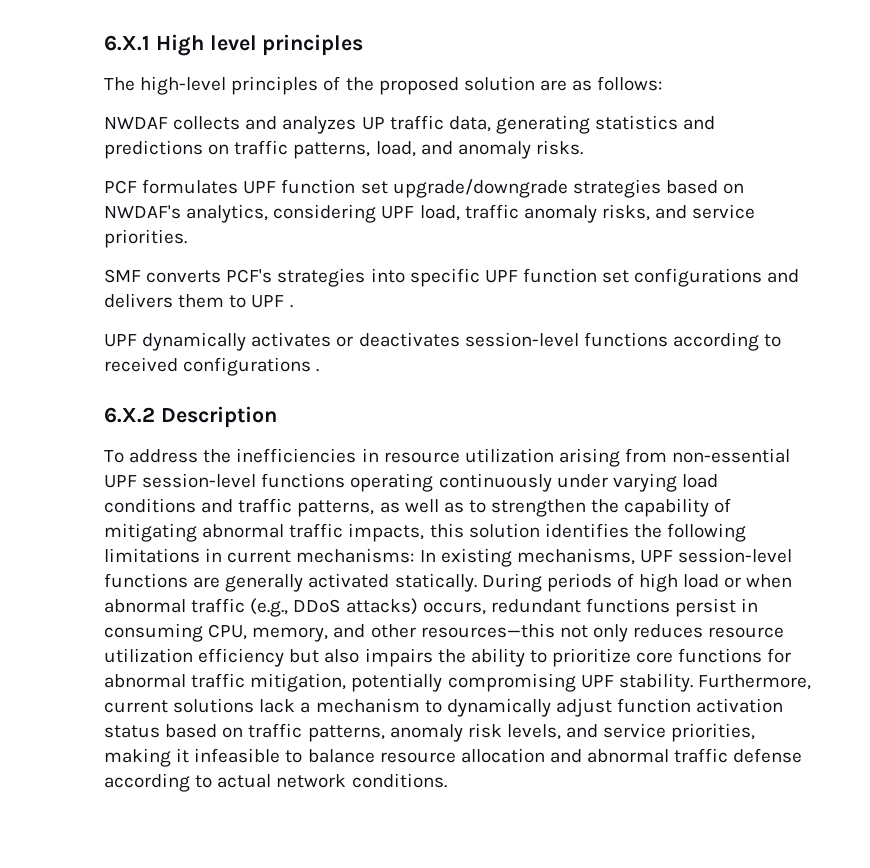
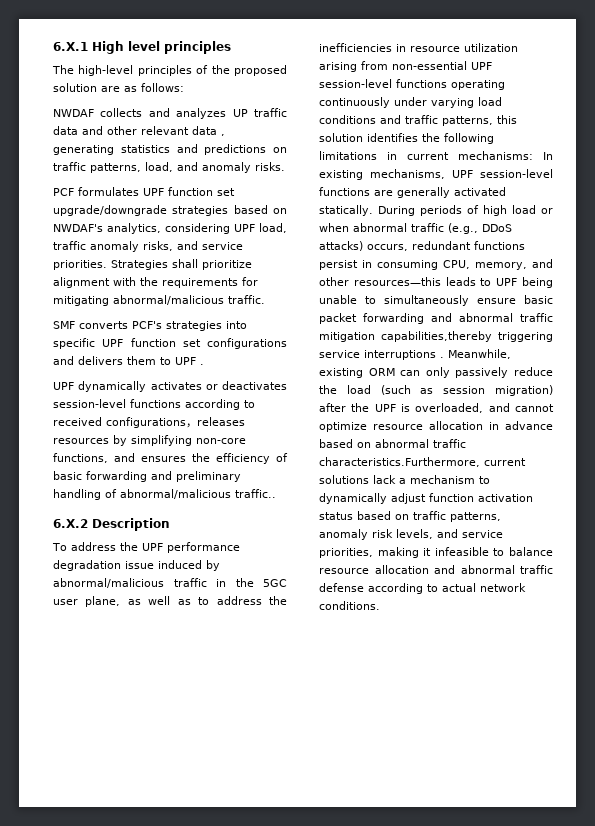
[448,116,491,132] data, -> [53,126,225,136] data and other relevant data ,
(187, 238) none -> [111,259,252,270] [53,277,258,288] [53,295,265,306] Strategies shall prioritize alignment with the requirements for mitigating abnormal/malicious traffic.
[316,369,320,372] . -> [186,417,245,428] [53,435,246,446] [53,453,288,464] [53,471,241,482] [53,489,276,500] ，releases resources by simplifying non-core functions, and ensures the efficiency of basic forwarding and preliminary handling of abnormal/malicious traffic..
(232, 456) none -> [141,542,240,553] [53,560,220,571] [53,578,287,588] [53,596,287,607] UPF performance degradation issue induced by abnormal/malicious traffic in the 5GC user plane, as well as to address the
[379,498,732,517] [104,523,425,542] as well as to strengthen the capability of mitigating abnormal traffic impacts, -> (493, 121) none
[559,624,785,642] [104,648,792,667] [104,673,811,692] not only reduces resource utilization efficiency but also impairs the ability to prioritize core functions for abnormal traffic mitigation, potentially compromising UPF stability. Furthermore, -> [445,277,553,288] [319,295,553,306] [319,313,553,324] [319,331,553,342] [319,349,511,360] [319,367,553,378] [319,385,553,396] [319,403,554,413] [319,421,553,432] [319,439,466,448] [319,457,480,467] leads to UPF being unable to simultaneously ensure basic packet forwarding and abnormal traffic mitigation capabilities,thereby triggering service interruptions . Meanwhile, existing ORM can only passively reduce the load (such as session migration) after the UPF is overloaded, and cannot optimize resource allocation in advance based on abnormal traffic characteristics.Furthermore,

